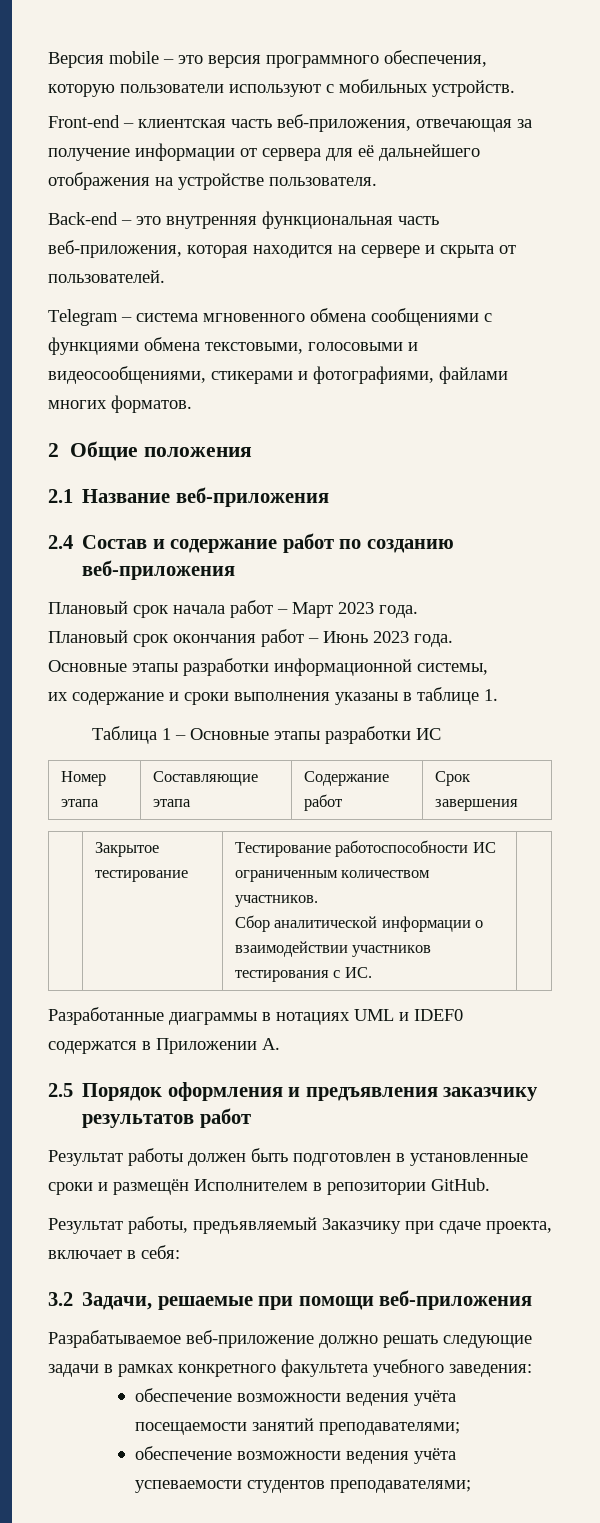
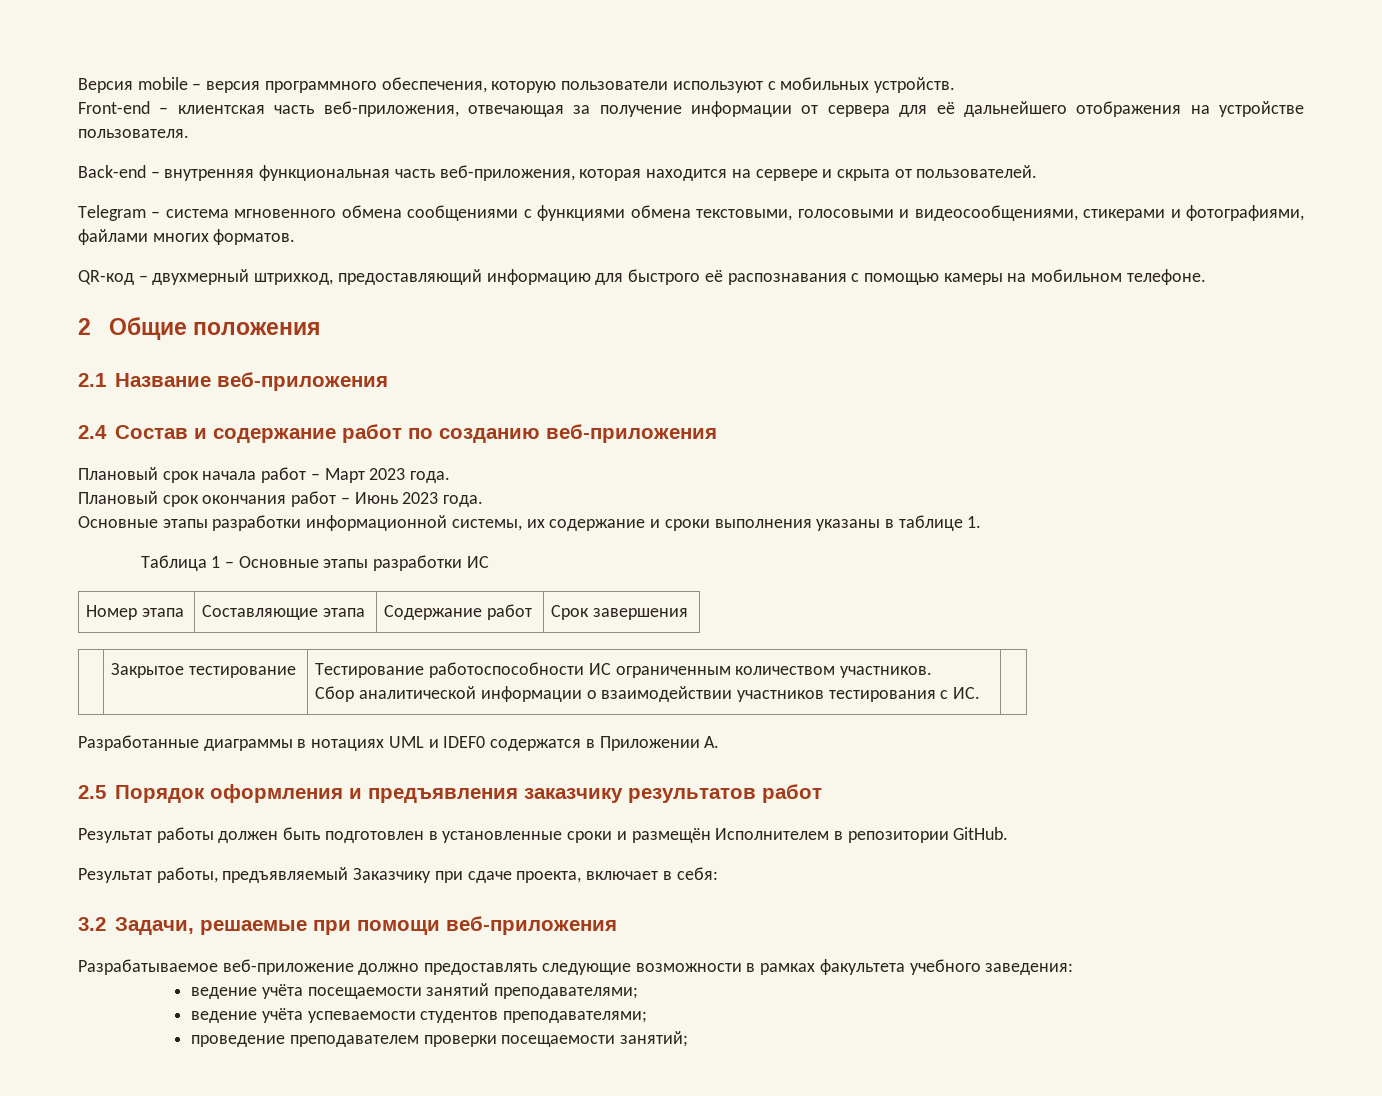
[178,55,203,64] это -> (202, 86) none
[136,216,161,225] это -> (160, 174) none
(192, 404) none -> [78,269,1206,285] // QR-код – двухмерный штрихкод, предоставляющий информацию для быстрого её распознавания с помощью камеры на мобильном телефоне.
(488, 669) // -> (522, 525) none
[383,1335,532,1348] [48,1364,99,1377] решать следующие задачи -> [424,963,742,975] предоставлять следующие возможности
[178,1364,276,1377] конкретного -> (816, 969) none
[134,1388,409,1406] обеспечение возможности ведения -> [191,987,258,999] ведение
[134,1446,409,1464] обеспечение возможности ведения -> [191,1011,258,1023] ведение
(471, 1486) none -> [191,1031,688,1047] // проведение преподавателем проверки посещаемости занятий;

